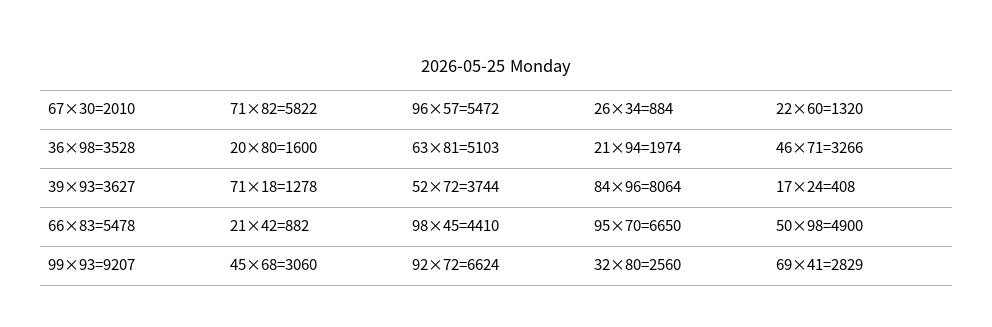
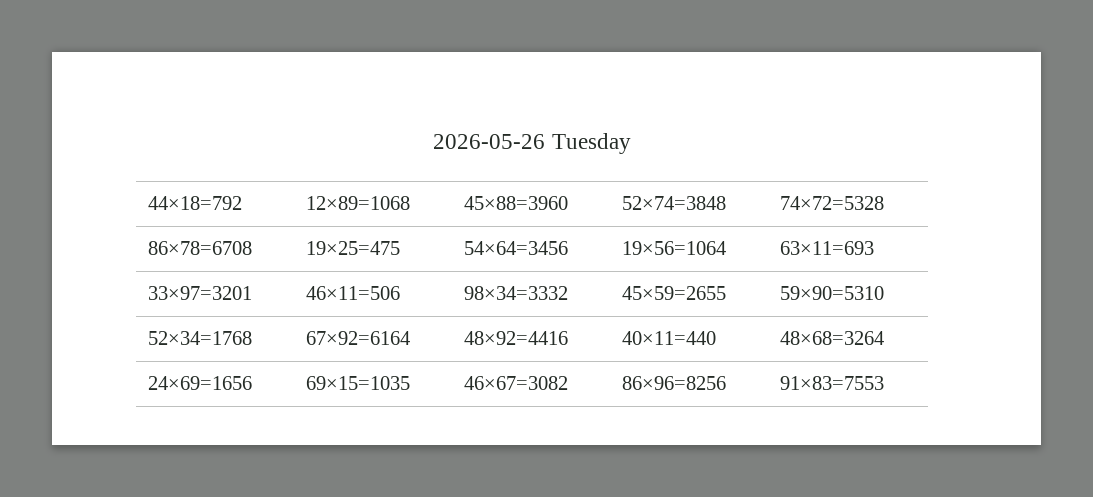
[421,59,571,76] [48,103,136,114] [230,103,318,114] [412,103,500,114] [594,103,674,114] [776,103,864,114] [48,142,136,153] [230,142,318,153] [412,142,500,153] [594,142,682,153] [776,142,864,153] [48,181,136,192] [230,181,318,192] [412,181,500,192] [594,181,682,192] [776,181,856,192] [48,220,136,231] [230,220,310,231] [412,220,500,231] [594,220,682,231] [776,220,864,231] [48,259,136,270] [230,259,318,270] [412,259,500,270] [594,259,682,270] [776,259,864,270] 2026-05-25 Monday // 67×30=2010 | 71×82=5822 | 96×57=5472 | 26×34=884 | 22×60=1320 // 36×98=3528 | 20×80=1600 | 63×81=5103 | 21×94=1974 | 46×71=3266 // 39×93=3627 | 71×18=1278 | 52×72=3744 | 84×96=8064 | 17×24=408 // 66×83=5478 | 21×42=882 | 98×45=4410 | 95×70=6650 | 50×98=4900 // 99×93=9207 | 45×68=3060 | 92×72=6624 | 32×80=2560 | 69×41=2829 -> [433,133,631,154] [147,196,242,210] [305,196,410,210] [463,196,568,210] [621,196,726,210] [779,196,884,210] [147,241,252,255] [305,241,400,255] [463,241,568,255] [621,241,726,255] [779,241,874,255] [147,286,252,300] [305,286,400,300] [463,286,568,300] [621,286,726,300] [779,286,884,300] [147,331,252,345] [305,331,410,345] [463,331,568,345] [621,331,716,345] [779,331,884,345] [147,376,252,390] [305,376,410,390] [463,376,568,390] [621,376,726,390] [779,376,884,390] 2026-05-26 Tuesday // 44×18=792 | 12×89=1068 | 45×88=3960 | 52×74=3848 | 74×72=5328 // 86×78=6708 | 19×25=475 | 54×64=3456 | 19×56=1064 | 63×11=693 // 33×97=3201 | 46×11=506 | 98×34=3332 | 45×59=2655 | 59×90=5310 // 52×34=1768 | 67×92=6164 | 48×92=4416 | 40×11=440 | 48×68=3264 // 24×69=1656 | 69×15=1035 | 46×67=3082 | 86×96=8256 | 91×83=7553

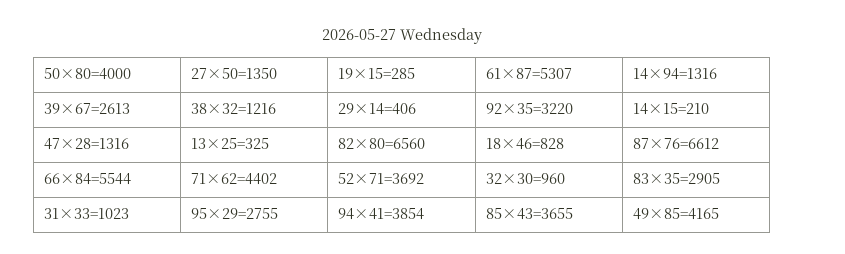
[433,133,631,154] [147,196,242,210] [305,196,410,210] [463,196,568,210] [621,196,726,210] [779,196,884,210] [147,241,252,255] [305,241,400,255] [463,241,568,255] [621,241,726,255] [779,241,874,255] [147,286,252,300] [305,286,400,300] [463,286,568,300] [621,286,726,300] [779,286,884,300] [147,331,252,345] [305,331,410,345] [463,331,568,345] [621,331,716,345] [779,331,884,345] [147,376,252,390] [305,376,410,390] [463,376,568,390] [621,376,726,390] [779,376,884,390] 2026-05-26 Tuesday // 44×18=792 | 12×89=1068 | 45×88=3960 | 52×74=3848 | 74×72=5328 // 86×78=6708 | 19×25=475 | 54×64=3456 | 19×56=1064 | 63×11=693 // 33×97=3201 | 46×11=506 | 98×34=3332 | 45×59=2655 | 59×90=5310 // 52×34=1768 | 67×92=6164 | 48×92=4416 | 40×11=440 | 48×68=3264 // 24×69=1656 | 69×15=1035 | 46×67=3082 | 86×96=8256 | 91×83=7553 -> [322,28,482,44] [44,68,132,80] [191,68,278,79] [338,68,416,79] [486,68,573,79] [633,68,718,80] [44,103,131,114] [191,103,277,114] [338,103,417,115] [486,103,574,114] [633,103,710,115] [44,138,130,150] [191,138,270,149] [338,138,426,149] [486,138,565,150] [633,138,720,149] [44,173,132,185] [191,173,278,185] [338,173,425,184] [486,173,566,184] [633,173,721,184] [44,208,130,219] [191,208,279,219] [338,208,425,220] [486,208,574,220] [633,208,720,220] 2026-05-27 Wednesday // 50×80=4000 | 27×50=1350 | 19×15=285 | 61×87=5307 | 14×94=1316 // 39×67=2613 | 38×32=1216 | 29×14=406 | 92×35=3220 | 14×15=210 // 47×28=1316 | 13×25=325 | 82×80=6560 | 18×46=828 | 87×76=6612 // 66×84=5544 | 71×62=4402 | 52×71=3692 | 32×30=960 | 83×35=2905 // 31×33=1023 | 95×29=2755 | 94×41=3854 | 85×43=3655 | 49×85=4165

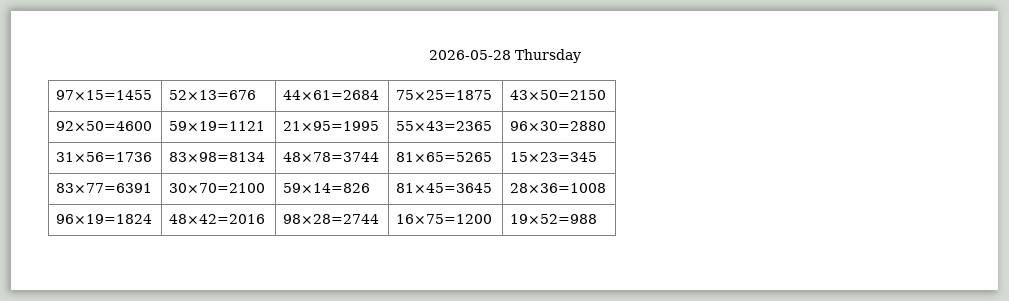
[322,28,482,44] [44,68,132,80] [191,68,278,79] [338,68,416,79] [486,68,573,79] [633,68,718,80] [44,103,131,114] [191,103,277,114] [338,103,417,115] [486,103,574,114] [633,103,710,115] [44,138,130,150] [191,138,270,149] [338,138,426,149] [486,138,565,150] [633,138,720,149] [44,173,132,185] [191,173,278,185] [338,173,425,184] [486,173,566,184] [633,173,721,184] [44,208,130,219] [191,208,279,219] [338,208,425,220] [486,208,574,220] [633,208,720,220] 2026-05-27 Wednesday // 50×80=4000 | 27×50=1350 | 19×15=285 | 61×87=5307 | 14×94=1316 // 39×67=2613 | 38×32=1216 | 29×14=406 | 92×35=3220 | 14×15=210 // 47×28=1316 | 13×25=325 | 82×80=6560 | 18×46=828 | 87×76=6612 // 66×84=5544 | 71×62=4402 | 52×71=3692 | 32×30=960 | 83×35=2905 // 31×33=1023 | 95×29=2755 | 94×41=3854 | 85×43=3655 | 49×85=4165 -> [428,49,581,63] [56,90,153,100] [169,90,257,100] [283,90,380,100] [396,90,493,100] [510,90,607,100] [56,121,153,131] [169,121,266,131] [283,121,380,131] [396,121,493,131] [510,121,607,131] [56,152,153,162] [169,152,266,162] [283,152,380,162] [396,152,493,162] [510,152,598,162] [56,183,153,193] [169,183,266,193] [283,183,371,193] [396,183,493,193] [510,183,607,193] [56,214,153,224] [169,214,266,224] [283,214,380,224] [396,214,493,224] [510,214,598,224] 2026-05-28 Thursday // 97×15=1455 | 52×13=676 | 44×61=2684 | 75×25=1875 | 43×50=2150 // 92×50=4600 | 59×19=1121 | 21×95=1995 | 55×43=2365 | 96×30=2880 // 31×56=1736 | 83×98=8134 | 48×78=3744 | 81×65=5265 | 15×23=345 // 83×77=6391 | 30×70=2100 | 59×14=826 | 81×45=3645 | 28×36=1008 // 96×19=1824 | 48×42=2016 | 98×28=2744 | 16×75=1200 | 19×52=988

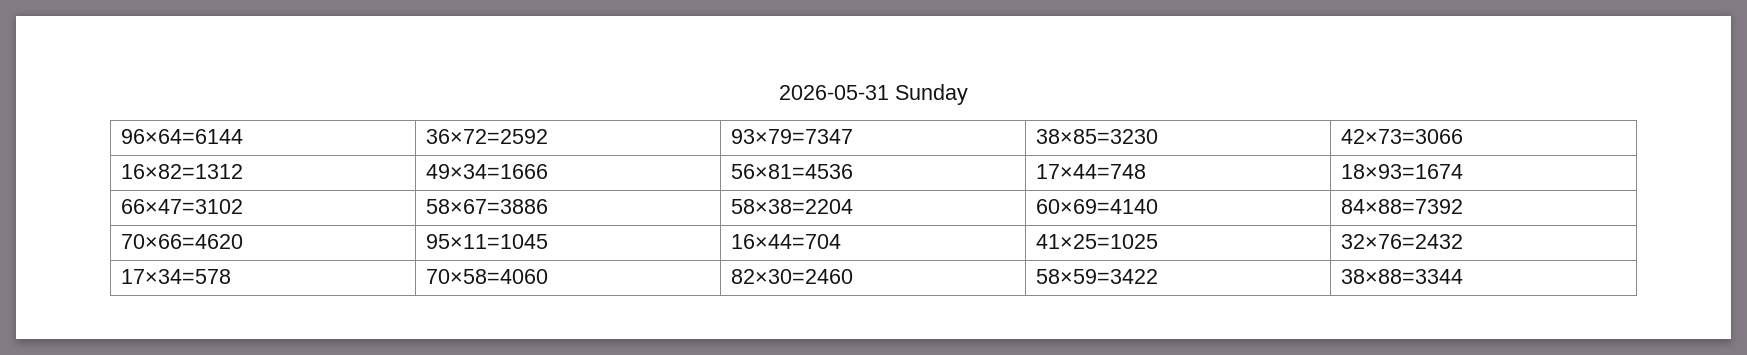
[428,49,581,63] [56,90,153,100] [169,90,257,100] [283,90,380,100] [396,90,493,100] [510,90,607,100] [56,121,153,131] [169,121,266,131] [283,121,380,131] [396,121,493,131] [510,121,607,131] [56,152,153,162] [169,152,266,162] [283,152,380,162] [396,152,493,162] [510,152,598,162] [56,183,153,193] [169,183,266,193] [283,183,371,193] [396,183,493,193] [510,183,607,193] [56,214,153,224] [169,214,266,224] [283,214,380,224] [396,214,493,224] [510,214,598,224] 2026-05-28 Thursday // 97×15=1455 | 52×13=676 | 44×61=2684 | 75×25=1875 | 43×50=2150 // 92×50=4600 | 59×19=1121 | 21×95=1995 | 55×43=2365 | 96×30=2880 // 31×56=1736 | 83×98=8134 | 48×78=3744 | 81×65=5265 | 15×23=345 // 83×77=6391 | 30×70=2100 | 59×14=826 | 81×45=3645 | 28×36=1008 // 96×19=1824 | 48×42=2016 | 98×28=2744 | 16×75=1200 | 19×52=988 -> [779,84,968,105] [121,129,244,144] [426,129,549,144] [731,129,854,144] [1036,129,1159,144] [1341,129,1464,144] [121,164,244,179] [426,164,549,179] [731,164,854,179] [1036,164,1147,179] [1341,164,1464,179] [121,199,244,214] [426,199,549,214] [731,199,854,214] [1036,199,1159,214] [1341,199,1464,214] [121,234,244,249] [426,234,549,249] [731,234,842,249] [1036,234,1159,249] [1341,234,1464,249] [121,269,232,284] [426,269,549,284] [731,269,854,284] [1036,269,1159,284] [1341,269,1464,284] 2026-05-31 Sunday // 96×64=6144 | 36×72=2592 | 93×79=7347 | 38×85=3230 | 42×73=3066 // 16×82=1312 | 49×34=1666 | 56×81=4536 | 17×44=748 | 18×93=1674 // 66×47=3102 | 58×67=3886 | 58×38=2204 | 60×69=4140 | 84×88=7392 // 70×66=4620 | 95×11=1045 | 16×44=704 | 41×25=1025 | 32×76=2432 // 17×34=578 | 70×58=4060 | 82×30=2460 | 58×59=3422 | 38×88=3344

